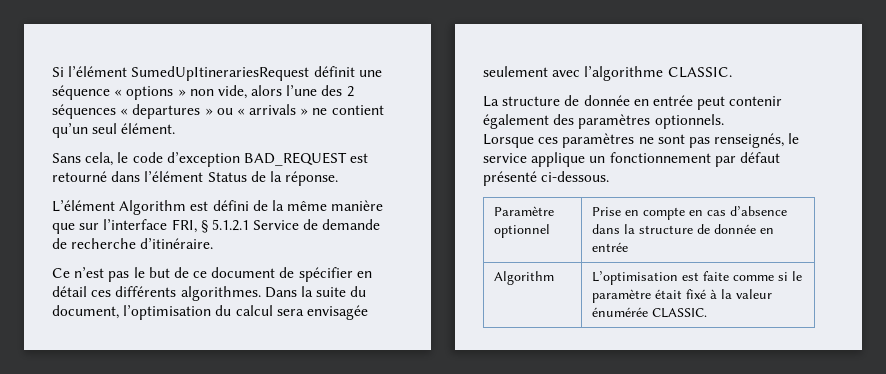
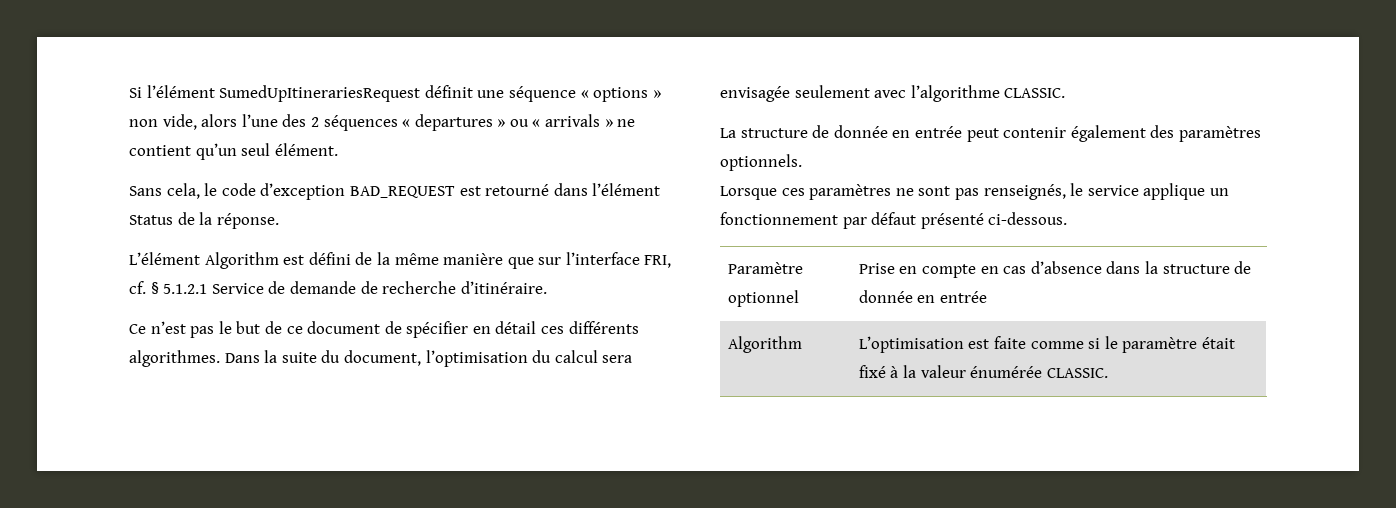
(197, 226) none -> [129,281,146,294] cf.

